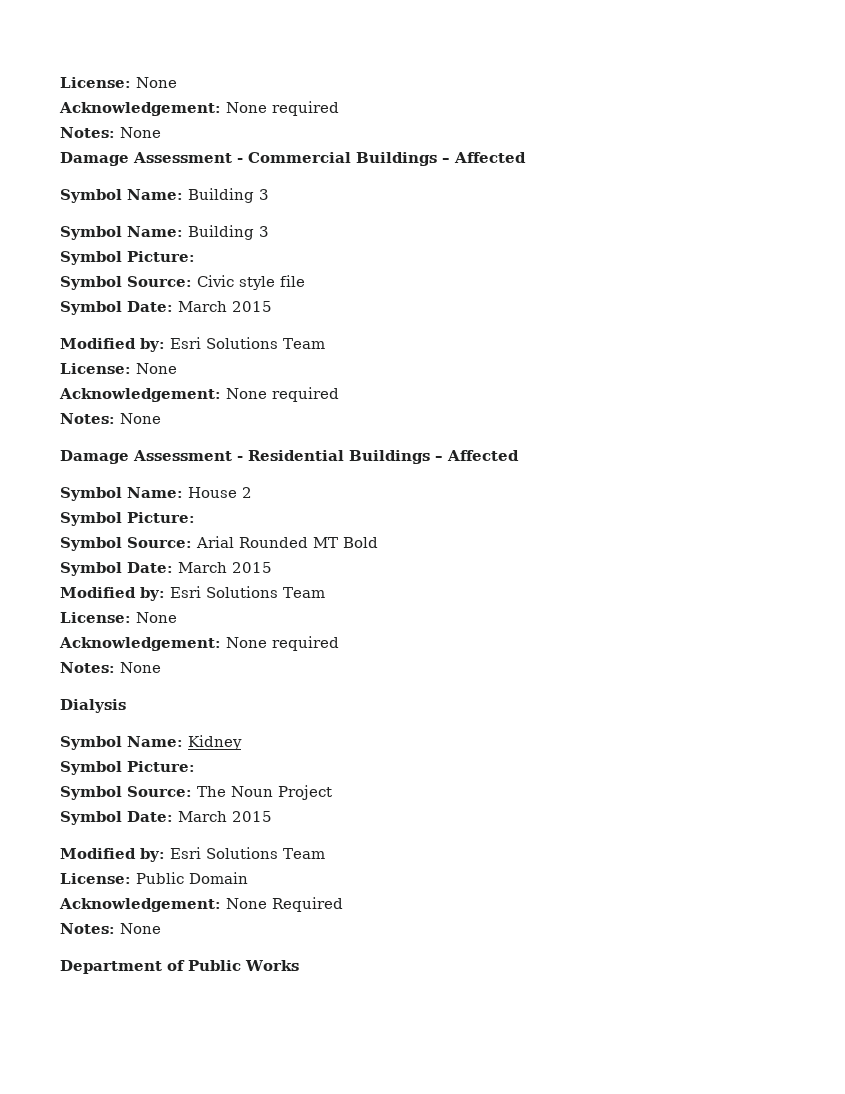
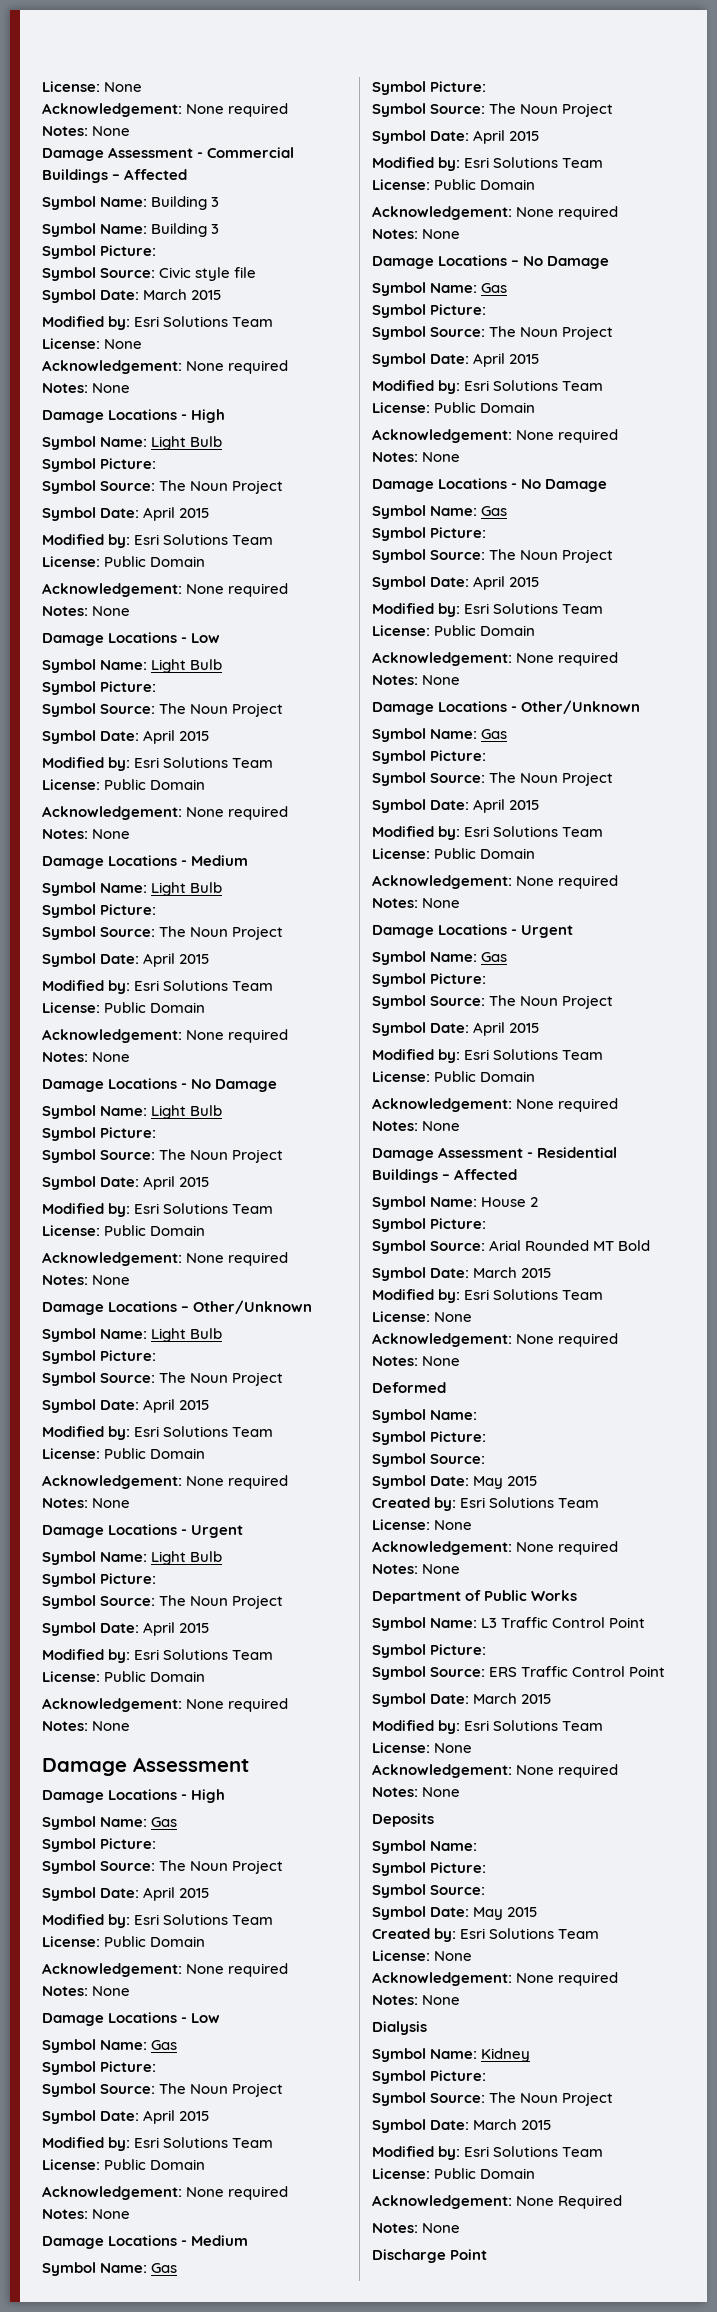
(161, 418) none -> [42,409,226,423] [42,436,223,450] [42,458,157,472] [42,480,284,494] [42,507,211,521] [42,534,274,548] [42,556,206,567] [42,583,289,597] [42,606,131,616] [42,632,221,646] [42,659,223,673] [42,681,157,695] [42,703,284,717] [42,730,211,744] [42,757,274,771] [42,779,206,790] [42,806,289,820] [42,829,131,839] [42,855,249,869] [42,882,223,896] [42,904,157,918] [42,926,284,940] [42,953,211,967] [42,980,274,994] [42,1002,206,1013] [42,1029,289,1043] [42,1052,131,1062] [42,1078,278,1092] [42,1105,223,1119] [42,1127,157,1141] [42,1149,284,1163] [42,1176,211,1190] [42,1203,274,1217] [42,1225,206,1236] [42,1252,289,1266] [42,1275,131,1285] [42,1300,313,1315] [42,1328,223,1342] [42,1350,157,1364] [42,1372,284,1386] [42,1399,211,1413] [42,1426,274,1440] [42,1448,206,1459] [42,1475,289,1489] [42,1498,131,1508] [42,1524,244,1538] [42,1551,223,1565] [42,1573,157,1587] [42,1595,284,1609] [42,1622,211,1636] [42,1649,274,1663] [42,1671,206,1682] [42,1698,289,1712] [42,1721,131,1731] [42,1757,249,1776] [42,1789,226,1803] [42,1816,178,1830] [42,1838,157,1852] [42,1860,284,1874] [42,1887,211,1901] [42,1914,274,1928] [42,1936,206,1947] [42,1963,289,1977] [42,1986,131,1996] [42,2012,221,2026] [42,2039,178,2053] [42,2061,157,2075] [42,2083,284,2097] [42,2110,211,2124] [42,2137,274,2151] [42,2159,206,2170] [42,2186,289,2200] [42,2209,131,2219] [42,2235,249,2249] [42,2262,178,2276] [372,81,487,95] [372,103,614,117] [372,130,541,144] [372,157,604,171] [372,179,536,190] [372,206,619,220] [372,229,461,239] [372,255,610,269] [372,282,508,296] [372,304,487,318] [372,326,614,340] [372,353,541,367] [372,380,604,394] [372,402,536,413] [372,429,619,443] [372,452,461,462] [372,478,608,492] [372,505,508,519] [372,527,487,541] [372,549,614,563] [372,576,541,590] [372,603,604,617] [372,625,536,636] [372,652,619,666] [372,675,461,685] [372,700,641,715] [372,728,508,742] [372,750,487,764] [372,772,614,786] [372,799,541,813] [372,826,604,840] [372,848,536,859] [372,875,619,889] [372,898,461,908] [372,924,574,938] [372,951,508,965] [372,973,487,987] [372,995,614,1009] [372,1022,541,1036] [372,1049,604,1063] [372,1071,536,1082] [372,1098,619,1112] [372,1121,461,1131] // Damage Locations - High // Symbol Name: Light Bulb // Symbol Picture: // Symbol Source: The Noun Project // Symbol Date: April 2015 // Modified by: Esri Solutions Team // License: Public Domain // Acknowledgement: None required // Notes: None // Damage Locations - Low // Symbol Name: Light Bulb // Symbol Picture: // Symbol Source: The Noun Project // Symbol Date: April 2015 // Modified by: Esri Solutions Team // License: Public Domain // Acknowledgement: None required // Notes: None // Damage Locations - Medium // Symbol Name: Light Bulb // Symbol Picture: // Symbol Source: The Noun Project // Symbol Date: April 2015 // Modified by: Esri Solutions Team // License: Public Domain // Acknowledgement: None required // Notes: None // Damage Locations - No Damage // Symbol Name: Light Bulb // Symbol Picture: // Symbol Source: The Noun Project // Symbol Date: April 2015 // Modified by: Esri Solutions Team // License: Public Domain // Acknowledgement: None required // Notes: None // Damage Locations – Other/Unknown // Symbol Name: Light Bulb // Symbol Picture: // Symbol Source: The Noun Project // Symbol Date: April 2015 // Modified by: Esri Solutions Team // License: Public Domain // Acknowledgement: None required // Notes: None // Damage Locations - Urgent // Symbol Name: Light Bulb // Symbol Picture: // Symbol Source: The Noun Project // Symbol Date: April 2015 // Modified by: Esri Solutions Team // License: Public Domain // Acknowledgement: None required // Notes: None // Damage Assessment // Damage Locations - High // Symbol Name: Gas // Symbol Picture: // Symbol Source: The Noun Project // Symbol Date: April 2015 // Modified by: Esri Solutions Team // License: Public Domain // Acknowledgement: None required // Notes: None // Damage Locations - Low // Symbol Name: Gas // Symbol Picture: // Symbol Source: The Noun Project // Symbol Date: April 2015 // Modified by: Esri Solutions Team // License: Public Domain // Acknowledgement: None required // Notes: None // Damage Locations - Medium // Symbol Name: Gas // Symbol Picture: // Symbol Source: The Noun Project // Symbol Date: April 2015 // Modified by: Esri Solutions Team // License: Public Domain // Acknowledgement: None required // Notes: None // Damage Locations – No Damage // Symbol Name: Gas // Symbol Picture: // Symbol Source: The Noun Project // Symbol Date: April 2015 // Modified by: Esri Solutions Team // License: Public Domain // Acknowledgement: None required // Notes: None // Damage Locations - No Damage // Symbol Name: Gas // Symbol Picture: // Symbol Source: The Noun Project // Symbol Date: April 2015 // Modified by: Esri Solutions Team // License: Public Domain // Acknowledgement: None required // Notes: None // Damage Locations - Other/Unknown // Symbol Name: Gas // Symbol Picture: // Symbol Source: The Noun Project // Symbol Date: April 2015 // Modified by: Esri Solutions Team // License: Public Domain // Acknowledgement: None required // Notes: None // Damage Locations - Urgent // Symbol Name: Gas // Symbol Picture: // Symbol Source: The Noun Project // Symbol Date: April 2015 // Modified by: Esri Solutions Team // License: Public Domain // Acknowledgement: None required // Notes: None
(161, 667) none -> [372,1382,446,1393] [372,1409,478,1423] [372,1431,487,1445] [372,1453,486,1467] [372,1475,539,1489] [372,1497,600,1511] [372,1519,473,1530] [372,1541,619,1555] [372,1564,461,1574] [372,1590,578,1604] [372,1617,646,1631] [372,1644,487,1658] [372,1666,666,1680] [372,1693,553,1707] [372,1720,604,1734] [372,1742,473,1753] [372,1764,619,1778] [372,1787,461,1797] [372,1813,434,1827] [372,1840,478,1854] [372,1862,487,1876] [372,1884,486,1898] [372,1906,539,1920] [372,1928,600,1942] [372,1950,473,1961] [372,1972,619,1986] [372,1995,461,2005] // Deformed // Symbol Name: // Symbol Picture: // Symbol Source: // Symbol Date: May 2015 // Created by: Esri Solutions Team // License: None // Acknowledgement: None required // Notes: None // Department of Public Works // Symbol Name: L3 Traffic Control Point // Symbol Picture: // Symbol Source: ERS Traffic Control Point // Symbol Date: March 2015 // Modified by: Esri Solutions Team // License: None // Acknowledgement: None required // Notes: None // Deposits // Symbol Name: // Symbol Picture: // Symbol Source: // Symbol Date: May 2015 // Created by: Esri Solutions Team // License: None // Acknowledgement: None required // Notes: None
[60,960,299,974] Department of Public Works -> [372,2249,488,2263] Discharge Point

